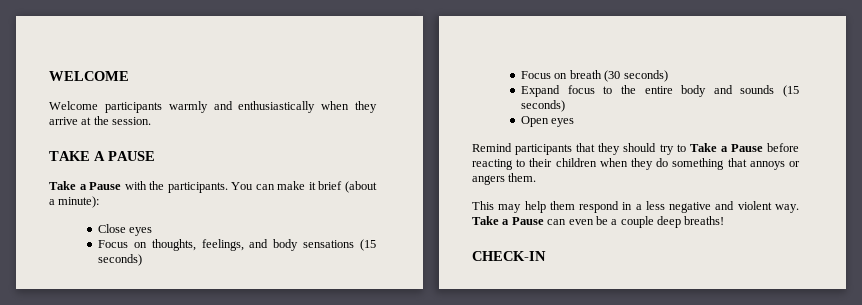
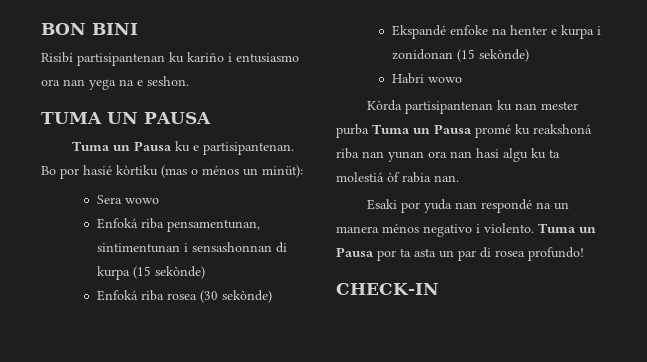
[49,71,129,81] [49,101,377,113] [49,116,152,125] [49,151,155,161] [49,181,378,193] [49,196,100,208] [97,224,153,236] [97,239,376,251] [97,254,142,266] [520,70,668,82] [520,85,799,97] [520,100,565,112] [520,116,575,127] [472,143,799,155] [472,158,800,170] [472,173,537,185] [472,201,799,213] [472,216,725,228] WELCOME // Welcome participants warmly and enthusiastically when they arrive at the session. // TAKE A PAUSE // Take a Pause with the participants. You can make it brief (about a minute): // Close eyes // Focus on thoughts, feelings, and body sensations (15 seconds) // Focus on breath (30 seconds) // Expand focus to the entire body and sounds (15 seconds) // Open eyes // Remind participants that they should try to Take a Pause before reacting to their children when they do something that annoys or angers them. // This may help them respond in a less negative and violent way. Take a Pause can even be a couple deep breaths! -> [41,23,138,35] [41,52,299,66] [41,76,189,90] [41,112,211,124] [71,141,294,155] [41,165,303,179] [96,195,159,204] [96,218,260,232] [96,242,287,253] [96,266,205,280] [96,290,272,303] [391,25,601,39] [391,49,529,62] [391,73,462,84] [366,100,578,114] [336,124,592,138] [336,148,560,162] [336,172,459,183] [366,199,569,213] [336,223,596,237] [336,247,584,261] BON BINI // Risibí partisipantenan ku kariño i entusiasmo ora nan yega na e seshon. // TUMA UN PAUSA // Tuma un Pausa ku e partisipantenan. Bo por hasié kòrtiku (mas o ménos un minüt): // Sera wowo // Enfoká riba pensamentunan, sintimentunan i sensashonnan di kurpa (15 sekònde) // Enfoká riba rosea (30 sekònde) // Ekspandé enfoke na henter e kurpa i zonidonan (15 sekònde) // Habri wowo // Kòrda partisipantenan ku nan mester purba Tuma un Pausa promé ku reakshoná riba nan yunan ora nan hasi algu ku ta molestiá òf rabia nan. // Esaki por yuda nan respondé na un manera ménos negativo i violento. Tuma un Pausa por ta asta un par di rosea profundo!

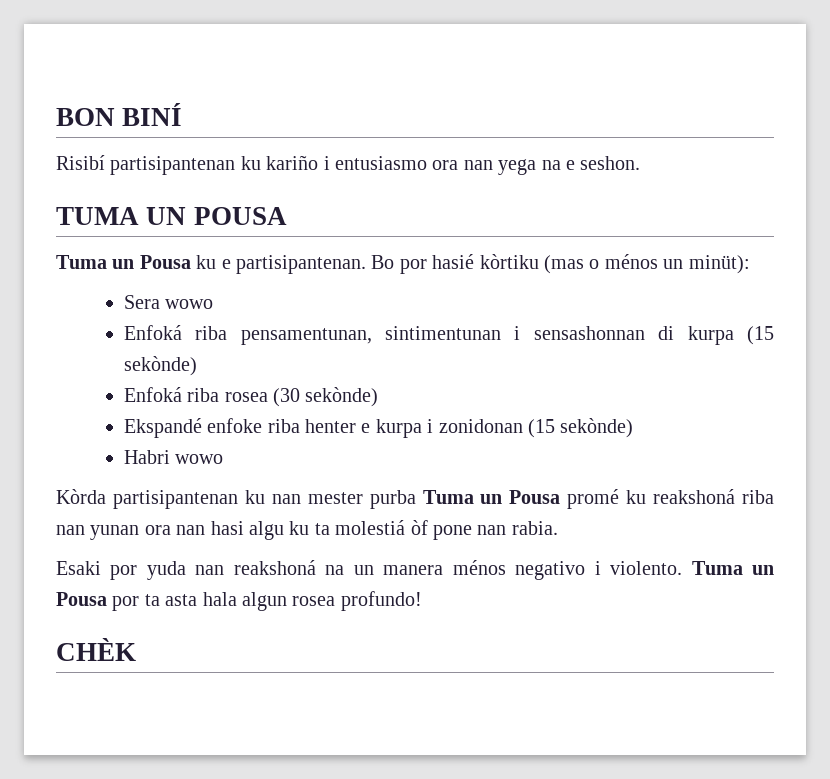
[92,23,138,35] BINI -> [122,103,183,126] BINÍ
[144,112,211,124] [71,141,172,151] PAUSA // Tuma un Pausa -> [193,207,287,225] [56,255,191,269] POUSA // Tuma un Pousa
[491,28,507,35] na -> [267,419,300,433] riba
[434,124,472,134] Pausa -> [509,490,561,504] Pousa
[402,172,459,183] rabia nan. -> [432,521,558,540] pone nan rabia.
[480,199,532,213] respondé -> [233,560,316,575] reakshoná
[336,247,374,257] Pausa -> [56,592,107,606] Pousa
[439,247,491,261] un par di -> [202,592,287,611] hala algun
[336,283,439,295] CHECK-IN -> [56,638,136,661] CHÈK

